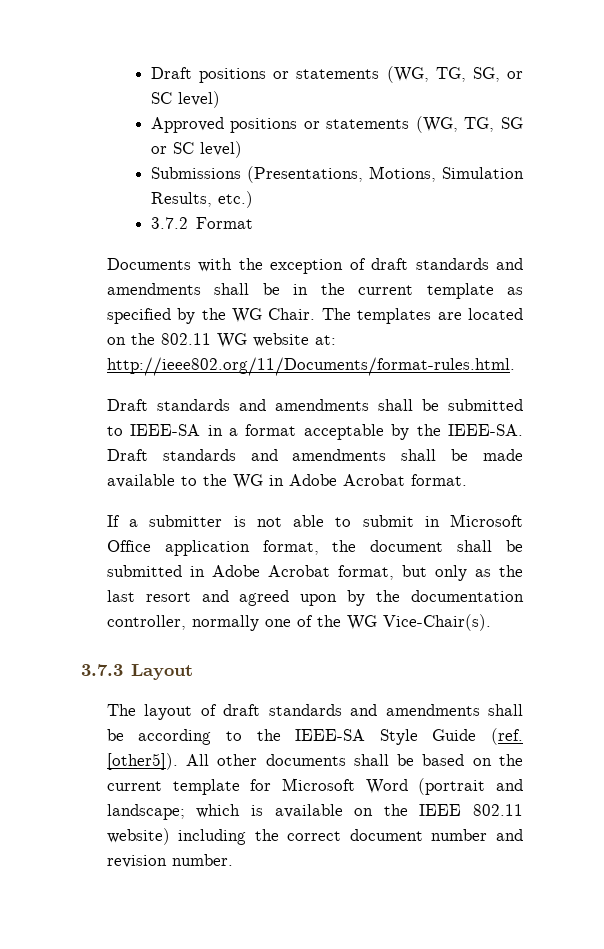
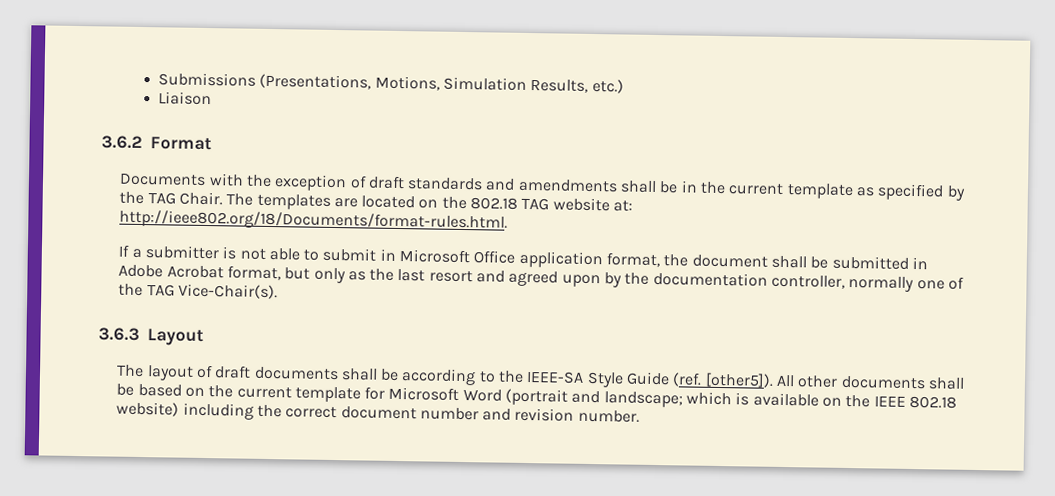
[150,66,523,83] [150,91,220,108] [150,116,523,133] [150,141,242,158] Draft positions or statements (WG, TG, SG, or SC level) // Approved positions or statements (WG, TG, SG or SC level) // -> (158, 79) none
[150,217,188,229] 3.7.2 -> [158,91,213,106] [101,135,143,150] Liaison // 3.6.2
[232,308,263,323] WG -> [147,192,176,205] TAG
[160,333,336,348] [106,357,515,376] [106,399,523,411] [106,424,523,440] [106,449,523,461] [106,474,467,489] 802.11 WG website at: http://ieee802.org/11/Documents/format-rules.html. // Draft standards and amendments shall be submitted to IEEE-SA in a format acceptable by the IEEE-SA. Draft standards and amendments shall be made available to the WG in Adobe Acrobat format. -> [470,197,634,212] [119,209,509,232] 802.18 TAG website at: http://ieee802.org/18/Documents/format-rules.html.
[346,615,377,630] WG -> [146,284,175,297] TAG
[81,664,123,676] 3.7.3 -> [98,327,140,341] 3.6.3
[268,704,480,716] standards and amendments -> [253,366,339,381] documents
[473,804,523,816] 802.11 -> [908,395,957,409] 802.18

